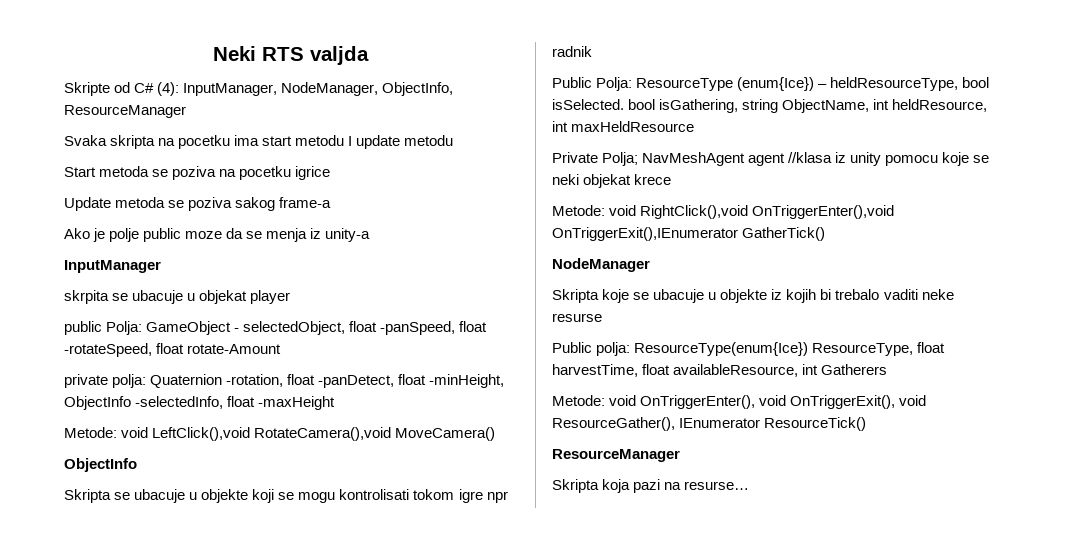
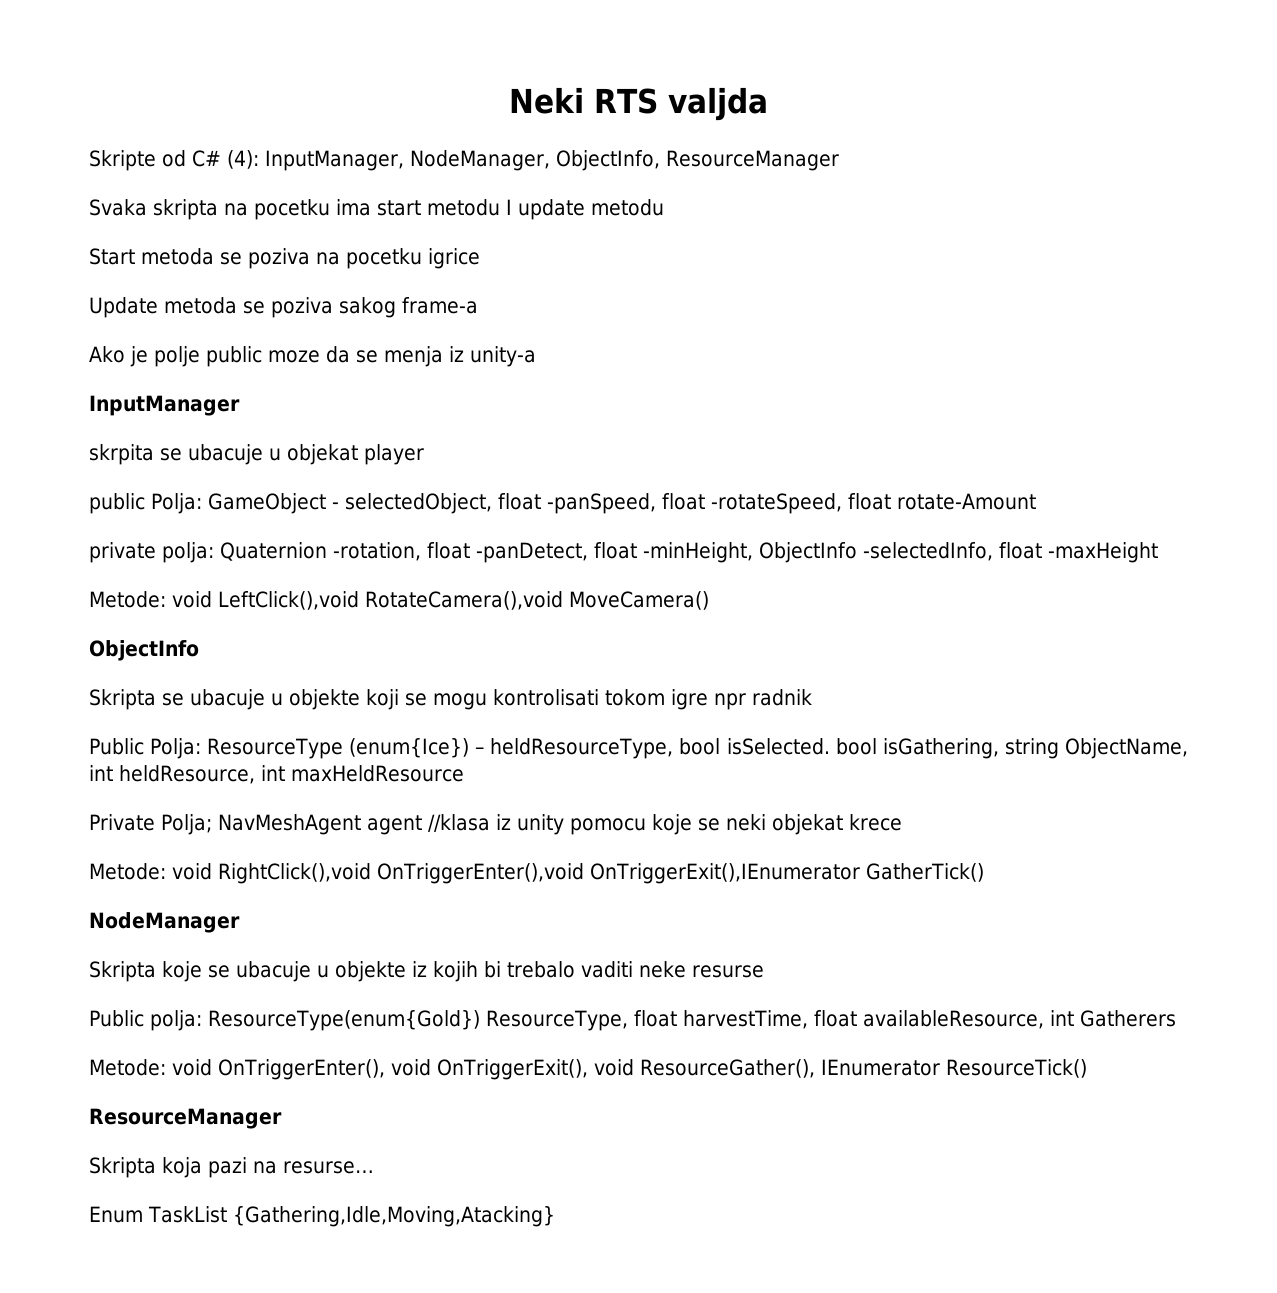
[634,342,809,356] ResourceType(enum{Ice}) -> [208,1010,480,1031] ResourceType(enum{Gold})
(750, 485) none -> [89,1206,555,1227] // Enum TaskList {Gathering,Idle,Moving,Atacking}

